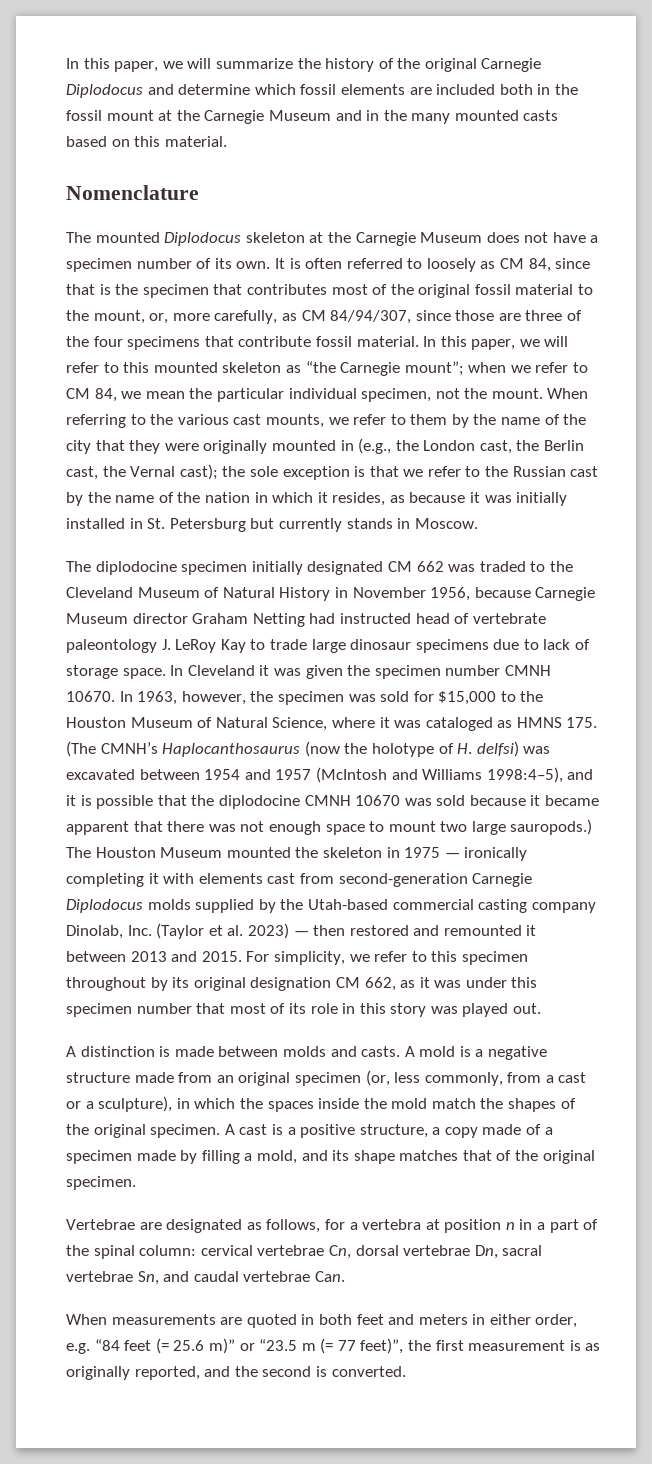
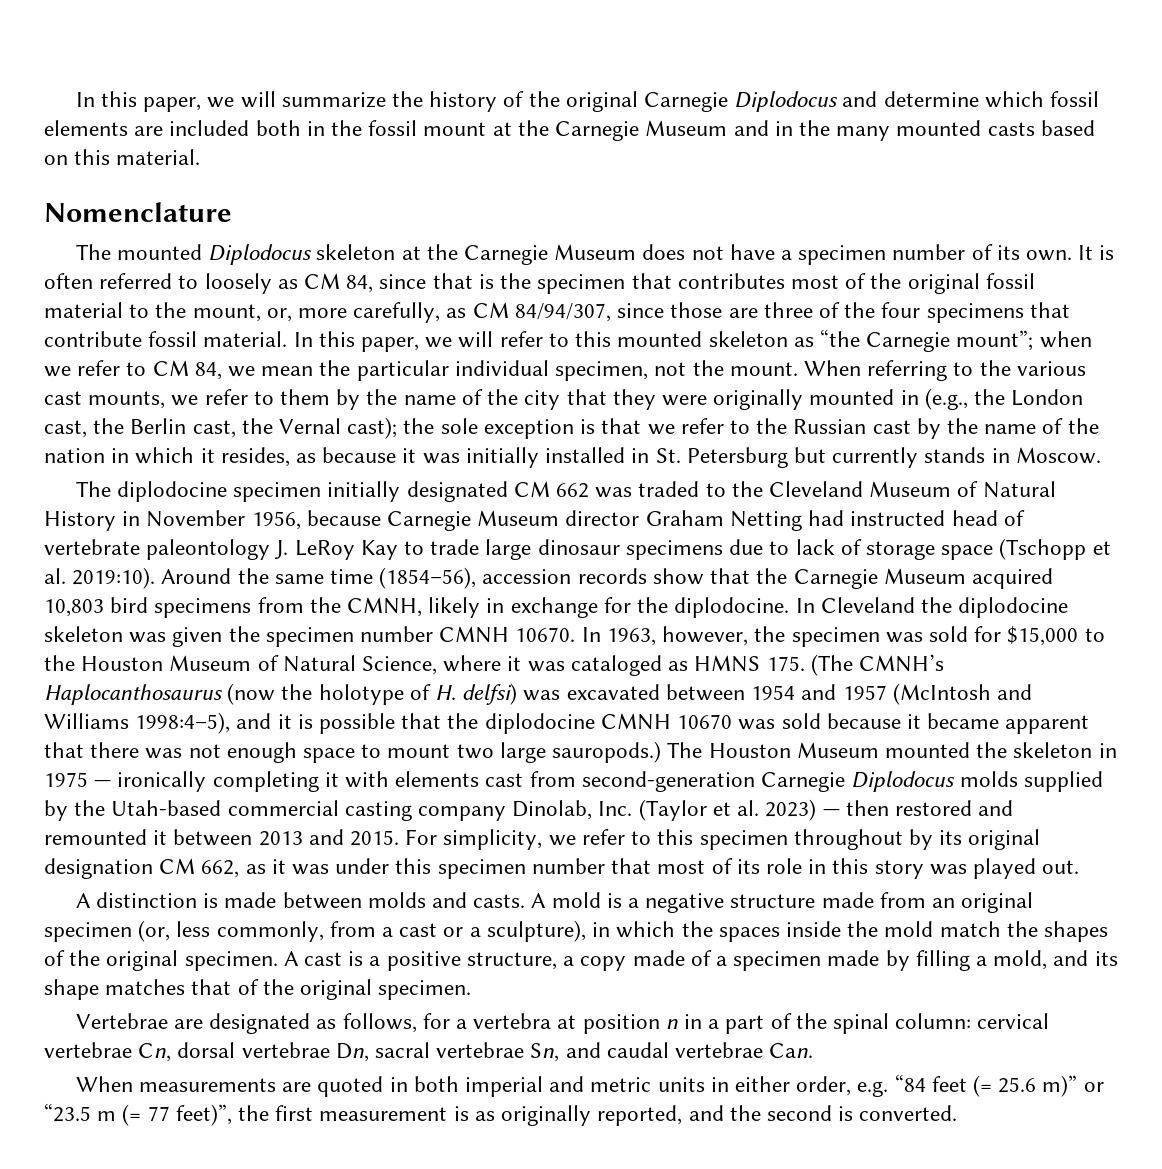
[122,665,270,679] space. In Cleveland it -> [941,538,1111,560] [44,567,1053,589] [44,597,1069,618] [44,626,123,642] space (Tschopp et al. 2019:10). Around the same time (1854–56), accession records show that the Carnegie Museum acquired 10,803 bird specimens from the CMNH, likely in exchange for the diplodocine. In Cleveland the diplodocine skeleton
[356,1314,468,1325] feet and meters -> [464,1076,705,1097] imperial and metric units

